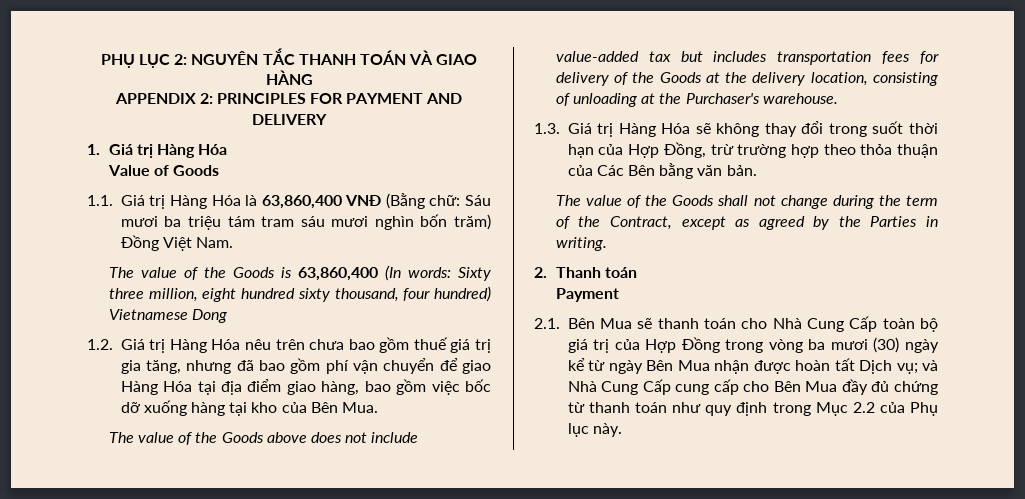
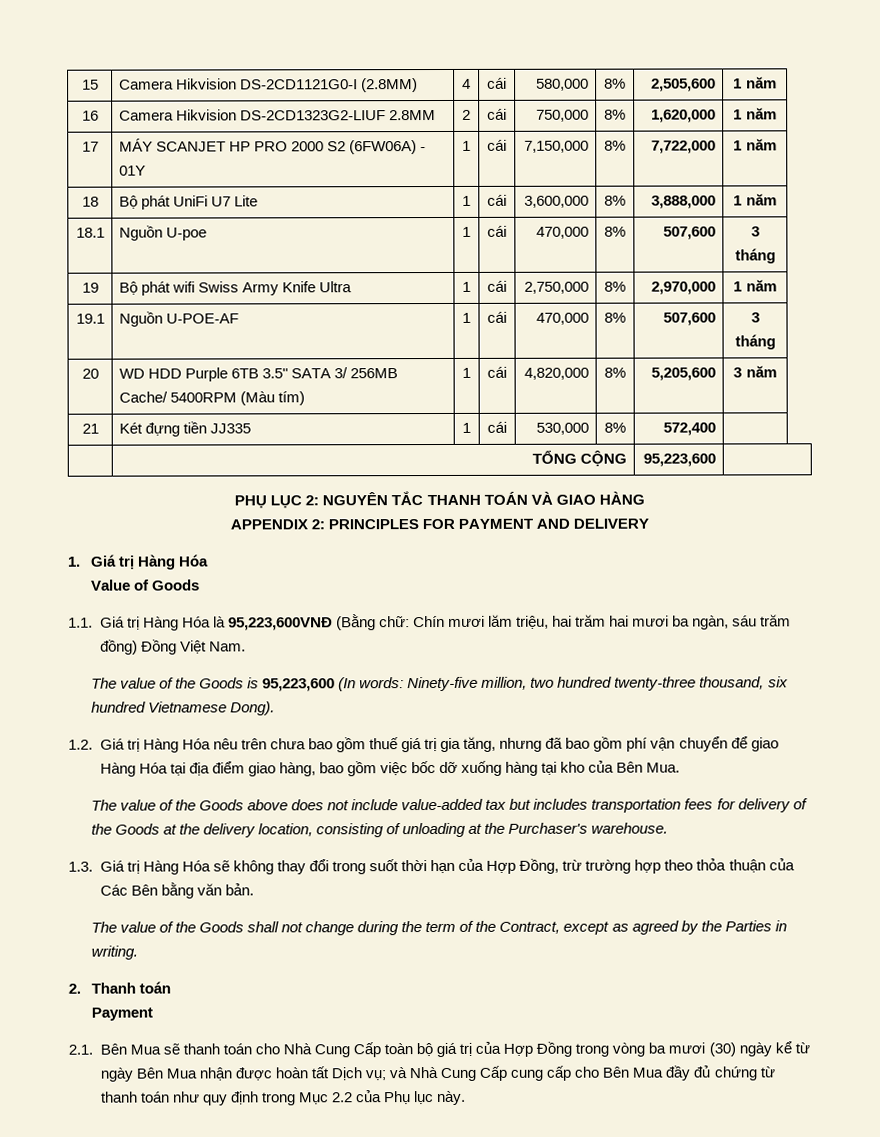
(100, 61) none -> [81,79,99,90] [118,78,419,93] [462,78,471,89] [487,77,507,89] [536,78,590,91] [604,78,626,89] [651,78,717,92] [733,76,777,89] [81,110,99,121] [118,109,437,121] [462,109,471,120] [487,108,507,120] [536,109,590,122] [604,109,626,120] [651,109,717,123] [733,107,777,120] [81,141,99,152] [118,138,427,155] [118,165,146,176] [462,140,471,151] [487,139,507,151] [524,140,590,153] [604,140,626,151] [651,140,717,154] [733,138,777,151] [81,196,99,207] [118,195,259,210] [462,195,471,206] [487,194,507,206] [524,195,590,208] [604,195,626,206] [651,195,717,209] [733,193,777,206] [75,227,105,238] [118,225,208,241] [462,226,471,237] [487,225,507,237] [536,226,590,239] [604,226,626,237] [663,226,717,240] [750,226,760,237] [734,248,776,264] [81,282,99,293] [118,281,353,296] [462,281,471,292] [487,280,507,292] [524,281,590,294] [604,281,626,292] [651,281,717,295] [733,279,777,292] [75,313,105,324] [118,311,240,327] [462,312,471,323] [487,311,507,323] [536,312,590,325] [604,312,626,323] [663,312,717,326] [750,312,760,323] [734,334,776,350] [81,368,99,379] [118,367,399,382] [118,391,306,406] [462,367,471,378] [487,366,507,378] [524,367,590,380] [604,367,626,378] [651,367,717,381] [733,365,777,378] [81,423,99,434] [118,421,252,437] [462,422,471,433] [487,421,507,433] [536,422,590,435] [604,422,626,433] [663,422,717,436] [531,449,628,467] [643,453,717,467] 15 | Camera Hikvision DS-2CD1121G0-I (2.8MM) | 4 | cái | 580,000 | 8% | 2,505,600 | 1 năm // 16 | Camera Hikvision DS-2CD1323G2-LIUF 2.8MM | 2 | cái | 750,000 | 8% | 1,620,000 | 1 năm // 17 | MÁY SCANJET HP PRO 2000 S2 (6FW06A) - 01Y | 1 | cái | 7,150,000 | 8% | 7,722,000 | 1 năm // 18 | Bộ phát UniFi U7 Lite | 1 | cái | 3,600,000 | 8% | 3,888,000 | 1 năm // 18.1 | Nguồn U-poe | 1 | cái | 470,000 | 8% | 507,600 | 3 tháng // 19 | Bộ phát wifi Swiss Army Knife Ultra | 1 | cái | 2,750,000 | 8% | 2,970,000 | 1 năm // 19.1 | Nguồn U-POE-AF | 1 | cái | 470,000 | 8% | 507,600 | 3 tháng // 20 | WD HDD Purple 6TB 3.5" SATA 3/ 256MB Cache/ 5400RPM (Màu tím) | 1 | cái | 4,820,000 | 8% | 5,205,600 | 3 năm // 21 | Két đựng tiền JJ335 | 1 | cái | 530,000 | 8% | 572,400 | // | TỔNG CỘNG | 95,223,600 | //
[261,193,491,209] [120,214,491,230] 63,860,400 VNĐ (Bằng chữ: Sáu mươi ba triệu tám tram sáu mươi nghìn bốn trăm) -> [227,614,792,631] [99,639,138,655] 95,223,600VNĐ (Bằng chữ: Chín mươi lăm triệu, hai trăm hai mươi ba ngàn, sáu trăm đồng)
[297,267,378,281] 63,860,400 -> [262,678,336,692] 95,223,600
[458,267,491,281] [108,286,491,302] [108,309,228,323] Sixty three million, eight hundred sixty thousand, four hundred) Vietnamese Dong -> [407,676,788,692] [90,701,275,716] Ninety-five million, two hundred twenty-three thousand, six hundred Vietnamese Dong).

